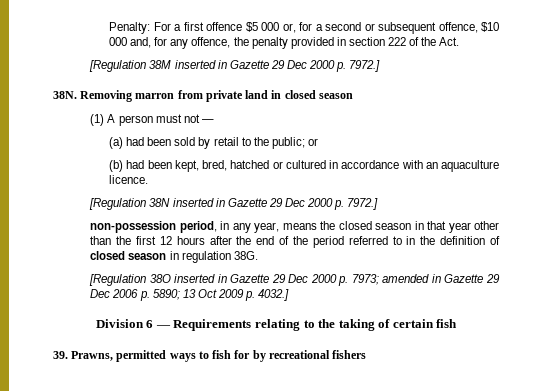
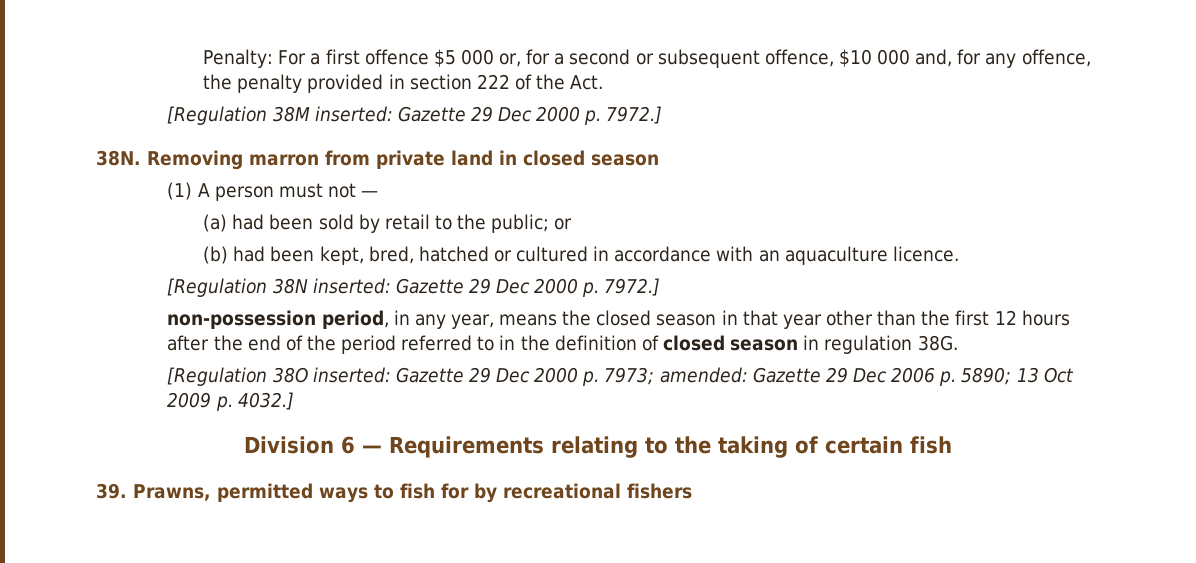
[174,60,227,69] inserted in -> [314,106,393,122] inserted:
[172,198,225,207] inserted in -> [312,278,391,294] inserted:
[174,274,227,283] inserted in -> [312,367,391,383] inserted:
[382,274,441,283] amended in -> [659,367,748,383] amended:

